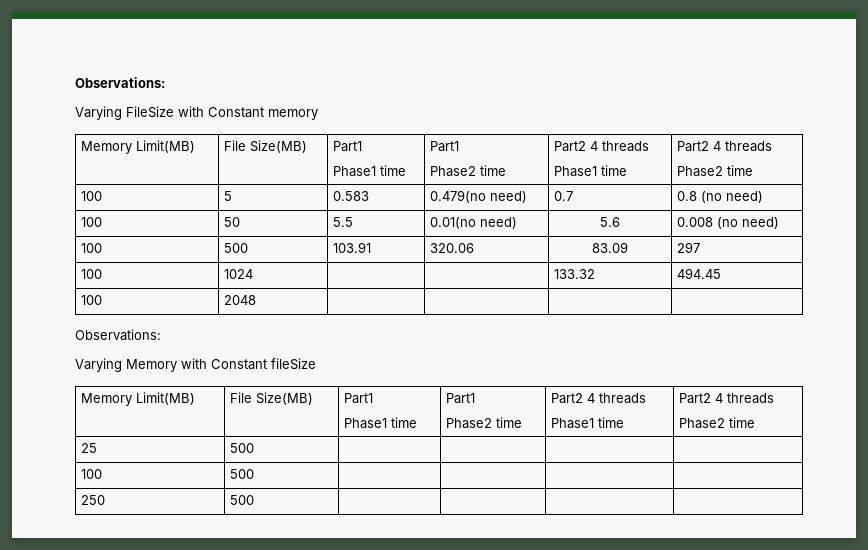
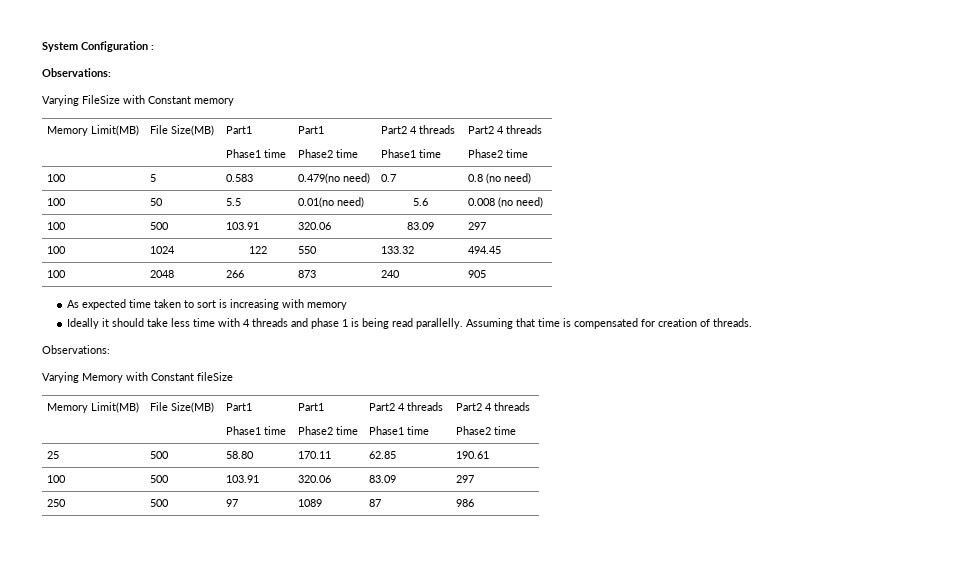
(75, 82) none -> [42,41,154,52] System Configuration : //
(254, 274) | -> [248,246,267,254] [297,246,317,254] 122 | 550
(257, 300) | | | -> [225,270,244,278] [297,270,316,278] [380,270,400,278] [467,270,486,278] [67,299,348,310] [67,318,753,329] 266 | 873 | 240 | 905 // As expected time taken to sort is increasing with memory // Ideally it should take less time with 4 threads and phase 1 is being read parallelly. Assuming that time is compensated for creation of threads.
[81,469,103,479] [230,469,255,479] [81,495,106,505] [230,495,255,505] | | | // 100 | 500 | | | | // 250 | 500 | | | | -> [225,451,254,459] [297,451,331,459] [368,451,396,459] [455,451,489,459] [46,475,66,483] [149,475,169,483] [225,475,259,483] [297,475,331,483] [368,475,396,483] [455,475,474,483] [46,499,66,507] [149,499,169,507] [225,499,238,507] [297,499,322,507] [368,499,381,507] [455,499,474,507] 58.80 | 170.11 | 62.85 | 190.61 // 100 | 500 | 103.91 | 320.06 | 83.09 | 297 // 250 | 500 | 97 | 1089 | 87 | 986

